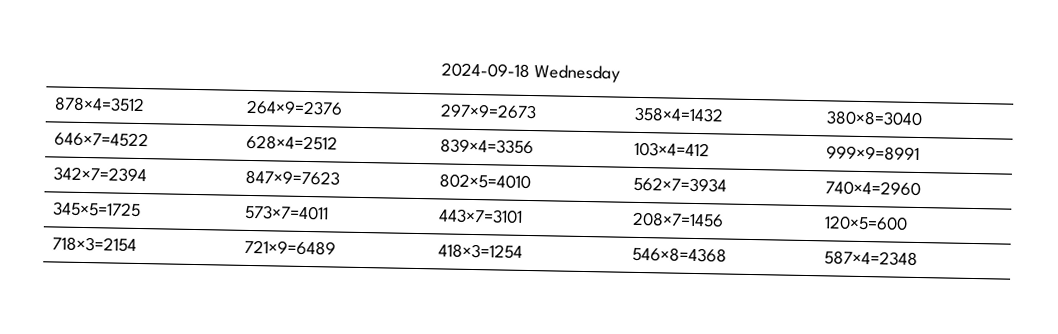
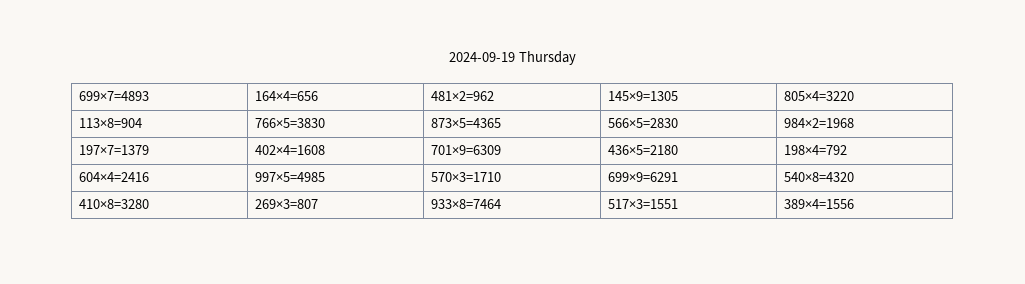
[441,62,620,83] [53,96,145,113] [245,99,343,116] [439,103,537,120] [633,106,724,123] [825,110,923,127] [53,131,149,148] [245,134,338,151] [439,138,534,155] [633,141,710,158] [825,145,920,162] [52,166,147,183] [244,169,340,186] [438,173,531,190] [632,176,727,193] [824,180,921,197] [52,201,141,218] [244,204,329,221] [437,208,523,224] [631,211,724,228] [823,215,908,231] [51,236,137,252] [243,239,336,256] [437,243,523,259] [631,246,727,263] [823,250,918,266] 2024-09-18 Wednesday // 878×4=3512 | 264×9=2376 | 297×9=2673 | 358×4=1432 | 380×8=3040 // 646×7=4522 | 628×4=2512 | 839×4=3356 | 103×4=412 | 999×9=8991 // 342×7=2394 | 847×9=7623 | 802×5=4010 | 562×7=3934 | 740×4=2960 // 345×5=1725 | 573×7=4011 | 443×7=3101 | 208×7=1456 | 120×5=600 // 718×3=2154 | 721×9=6489 | 418×3=1254 | 546×8=4368 | 587×4=2348 -> [449,51,576,65] [78,91,149,101] [254,91,318,101] [430,91,494,101] [607,91,678,101] [783,91,854,101] [78,118,142,128] [254,118,325,128] [430,118,501,128] [607,118,678,128] [783,118,854,128] [78,145,149,155] [254,145,325,155] [430,145,501,155] [607,145,678,155] [783,145,847,155] [78,172,149,182] [254,172,325,182] [430,172,501,182] [607,172,678,182] [783,172,854,182] [78,199,149,209] [254,199,318,209] [430,199,501,209] [607,199,678,209] [783,199,854,209] 2024-09-19 Thursday // 699×7=4893 | 164×4=656 | 481×2=962 | 145×9=1305 | 805×4=3220 // 113×8=904 | 766×5=3830 | 873×5=4365 | 566×5=2830 | 984×2=1968 // 197×7=1379 | 402×4=1608 | 701×9=6309 | 436×5=2180 | 198×4=792 // 604×4=2416 | 997×5=4985 | 570×3=1710 | 699×9=6291 | 540×8=4320 // 410×8=3280 | 269×3=807 | 933×8=7464 | 517×3=1551 | 389×4=1556

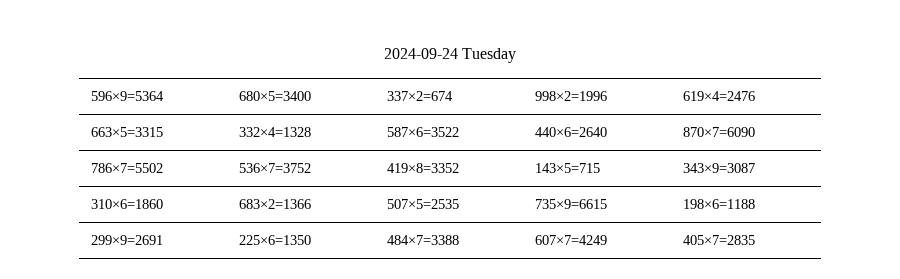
[449,51,576,65] [78,91,149,101] [254,91,318,101] [430,91,494,101] [607,91,678,101] [783,91,854,101] [78,118,142,128] [254,118,325,128] [430,118,501,128] [607,118,678,128] [783,118,854,128] [78,145,149,155] [254,145,325,155] [430,145,501,155] [607,145,678,155] [783,145,847,155] [78,172,149,182] [254,172,325,182] [430,172,501,182] [607,172,678,182] [783,172,854,182] [78,199,149,209] [254,199,318,209] [430,199,501,209] [607,199,678,209] [783,199,854,209] 2024-09-19 Thursday // 699×7=4893 | 164×4=656 | 481×2=962 | 145×9=1305 | 805×4=3220 // 113×8=904 | 766×5=3830 | 873×5=4365 | 566×5=2830 | 984×2=1968 // 197×7=1379 | 402×4=1608 | 701×9=6309 | 436×5=2180 | 198×4=792 // 604×4=2416 | 997×5=4985 | 570×3=1710 | 699×9=6291 | 540×8=4320 // 410×8=3280 | 269×3=807 | 933×8=7464 | 517×3=1551 | 389×4=1556 -> [383,48,517,63] [90,91,164,101] [238,91,311,101] [386,91,453,101] [534,91,607,101] [682,91,755,101] [90,127,163,137] [238,127,311,137] [386,127,459,137] [534,127,607,137] [682,127,755,137] [90,163,163,173] [238,163,311,173] [386,163,459,173] [534,163,600,173] [682,163,755,173] [90,199,163,209] [238,199,311,209] [386,199,459,209] [534,199,607,209] [682,199,755,209] [90,235,163,245] [238,235,311,245] [386,235,459,245] [534,235,607,245] [682,235,755,245] 2024-09-24 Tuesday // 596×9=5364 | 680×5=3400 | 337×2=674 | 998×2=1996 | 619×4=2476 // 663×5=3315 | 332×4=1328 | 587×6=3522 | 440×6=2640 | 870×7=6090 // 786×7=5502 | 536×7=3752 | 419×8=3352 | 143×5=715 | 343×9=3087 // 310×6=1860 | 683×2=1366 | 507×5=2535 | 735×9=6615 | 198×6=1188 // 299×9=2691 | 225×6=1350 | 484×7=3388 | 607×7=4249 | 405×7=2835

